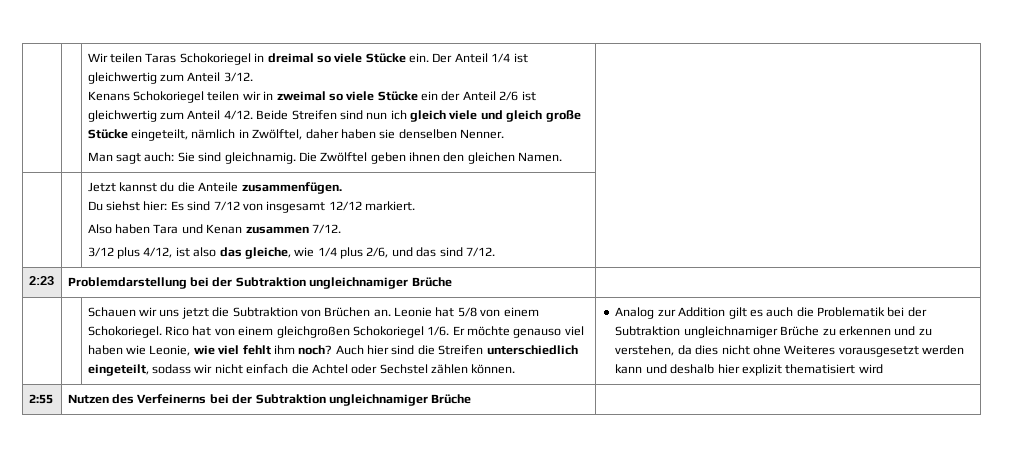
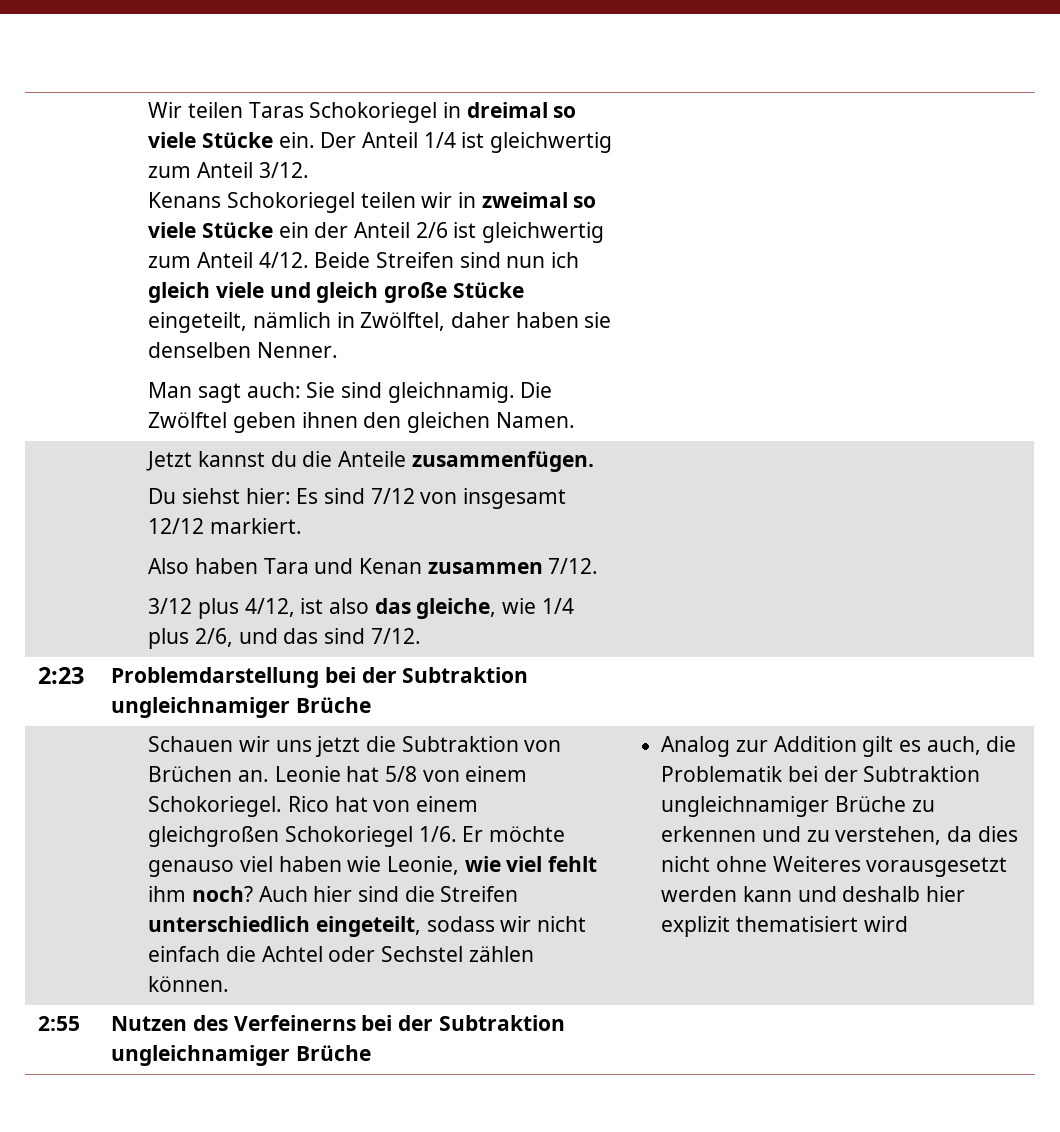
[766,307,794,317] auch -> [926,736,981,755] auch,

